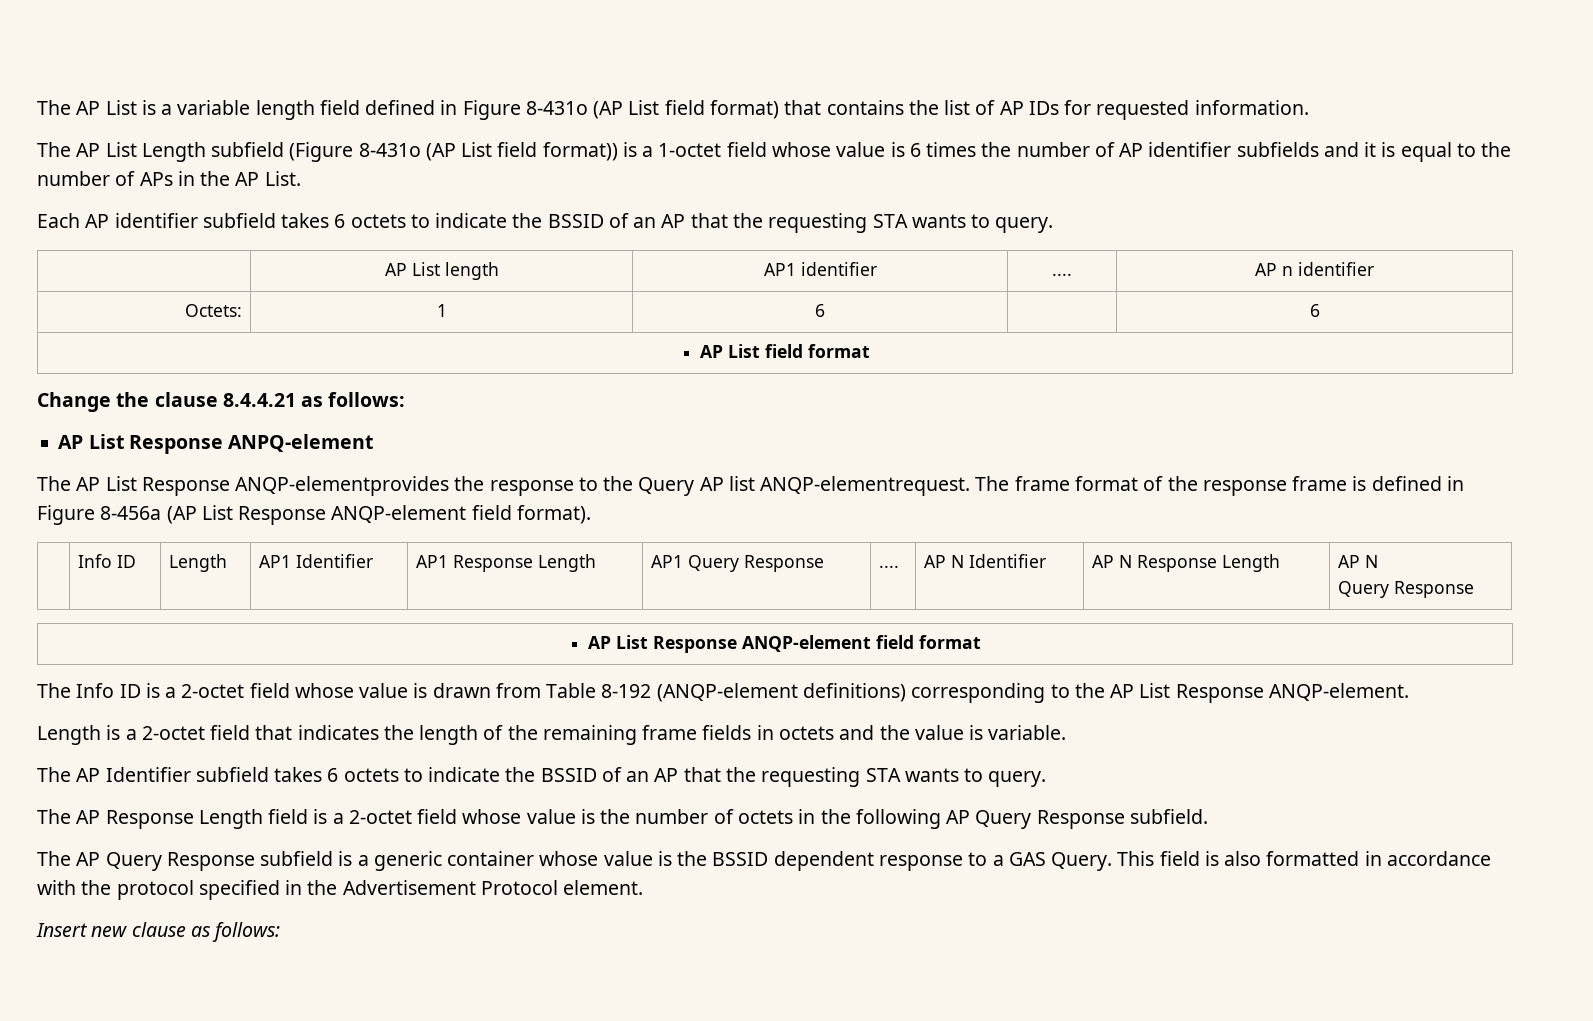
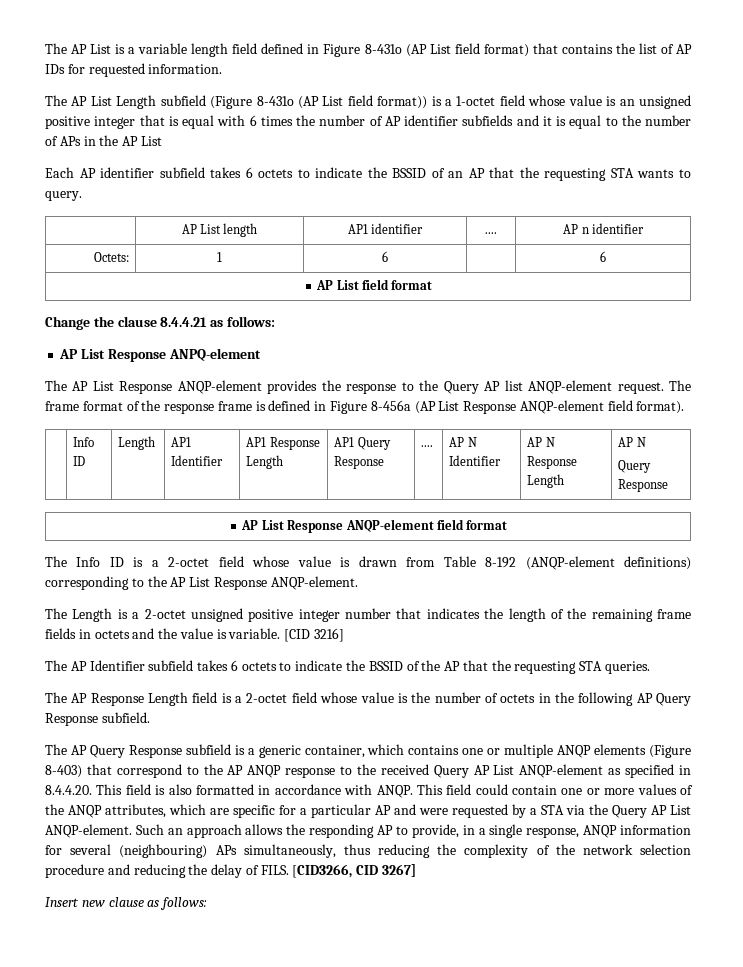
(905, 149) none -> [619,95,692,109] [45,115,246,129] an unsigned positive integer that is equal with
[264,171,301,186] List. -> [140,136,162,146] List
[235,476,450,496] ANQP-elementprovides -> [177,380,318,394] ANQP-element provides
[760,476,971,496] ANQP-elementrequest. -> [528,380,664,394] ANQP-element request.
(1409, 692) none -> [45,608,67,619] The
[210,725,251,740] field -> [190,608,391,622] unsigned positive integer number
(1067, 732) none -> [284,628,345,642] [CID 3216]
[626,767,1047,787] an AP that the requesting STA wants to query. -> [421,660,651,674] the AP that the requesting STA queries.
[447,851,1113,871] container whose value is the BSSID dependent response to a GAS Query. -> [304,744,691,758] [45,764,691,778] [45,785,92,795] container, which contains one or multiple ANQP elements (Figure 8-403) that correspond to the AP ANQP response to the received Query AP List ANQP-element as specified in 8.4.4.20.
[81,880,644,900] the protocol specified in the Advertisement Protocol element. -> [376,784,694,798] [45,804,691,818] [45,824,692,838] [45,844,691,858] [45,864,417,878] ANQP. This field could contain one or more values of the ANQP attributes, which are specific for a particular AP and were requested by a STA via the Query AP List ANQP-element. Such an approach allows the responding AP to provide, in a single response, ANQP information for several (neighbouring) APs simultaneously, thus reducing the complexity of the network selection procedure and reducing the delay of FILS. [CID3266, CID 3267]

